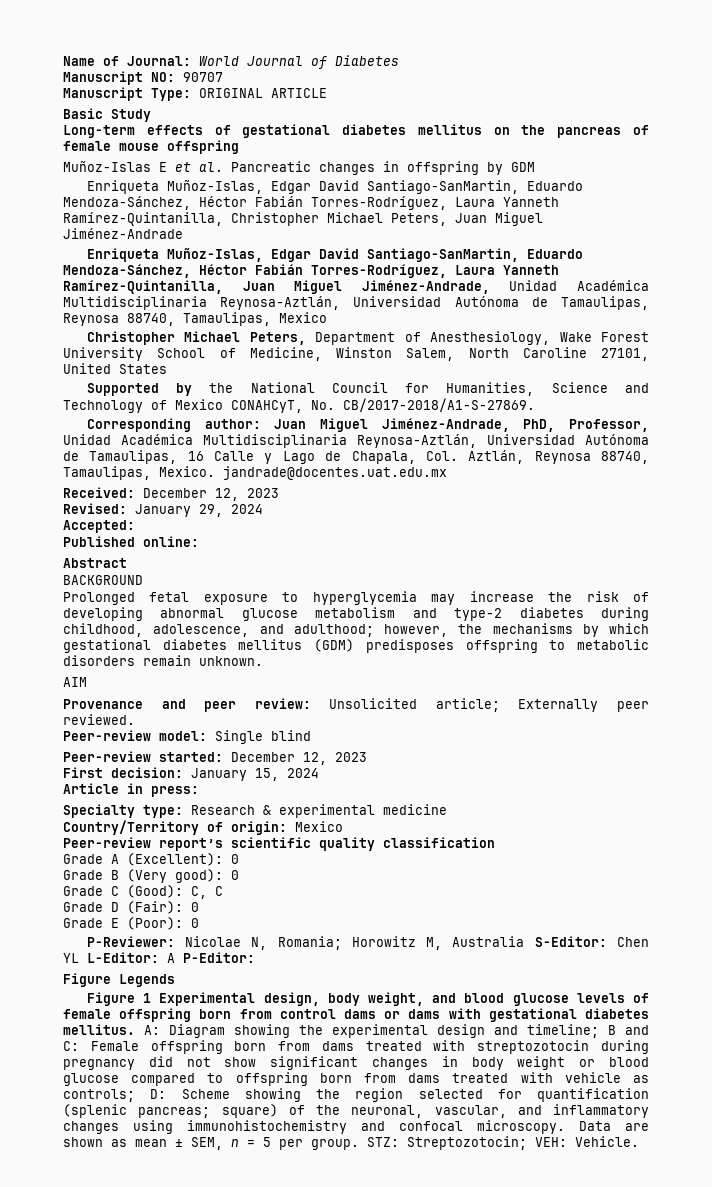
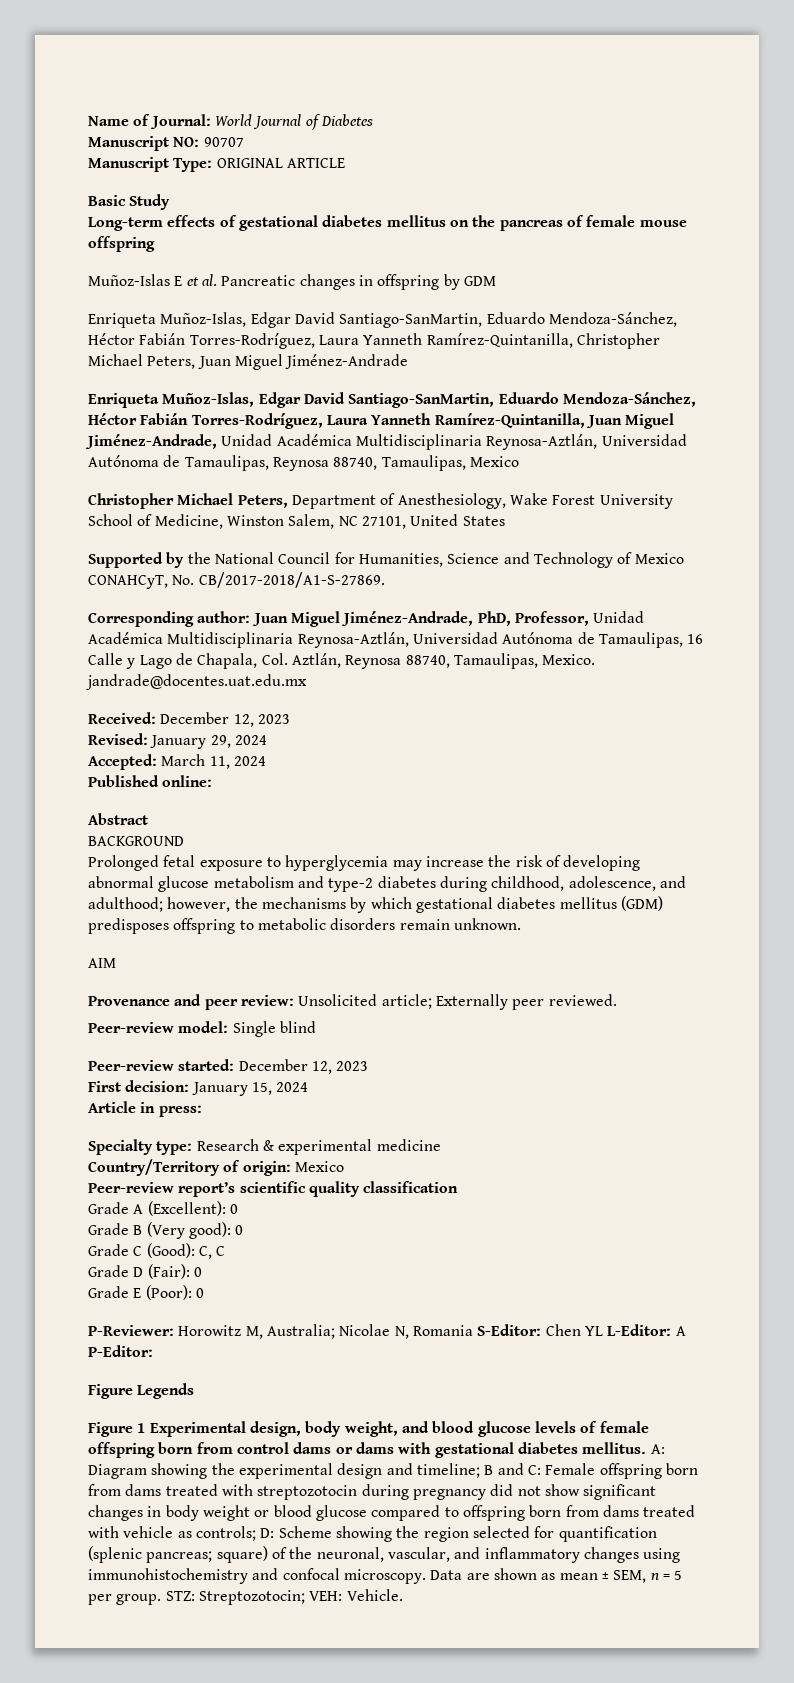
[468,347,587,358] North Caroline -> [338,516,358,526] NC
(135, 526) none -> [161,754,266,769] March 11, 2024
[185,936,525,950] Nicolae N, Romania; Horowitz M, Australia -> [178,1324,473,1339] Horowitz M, Australia; Nicolae N, Romania

